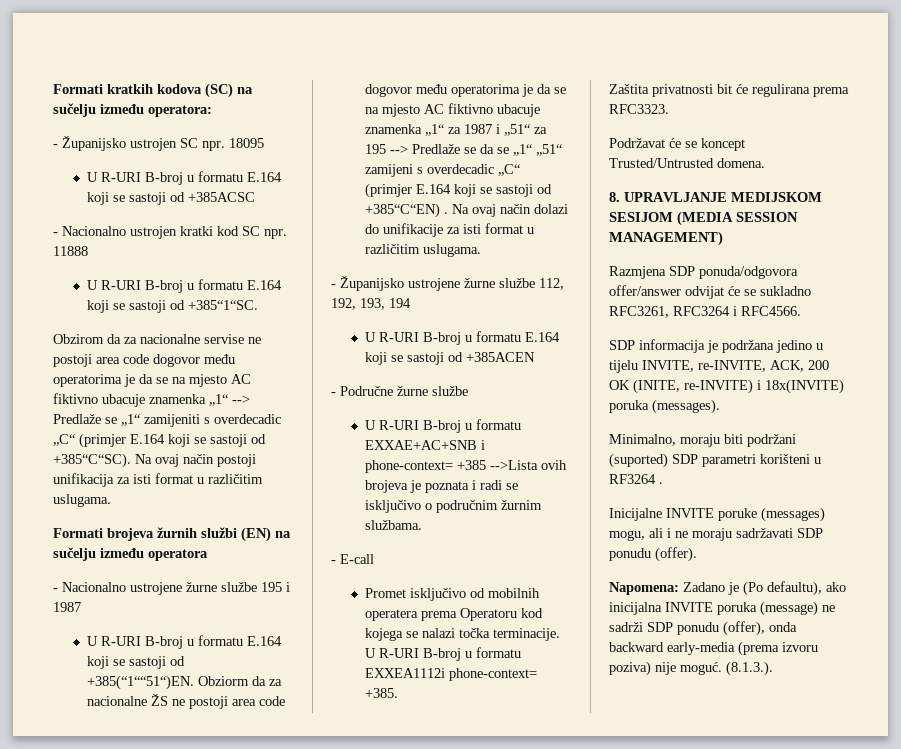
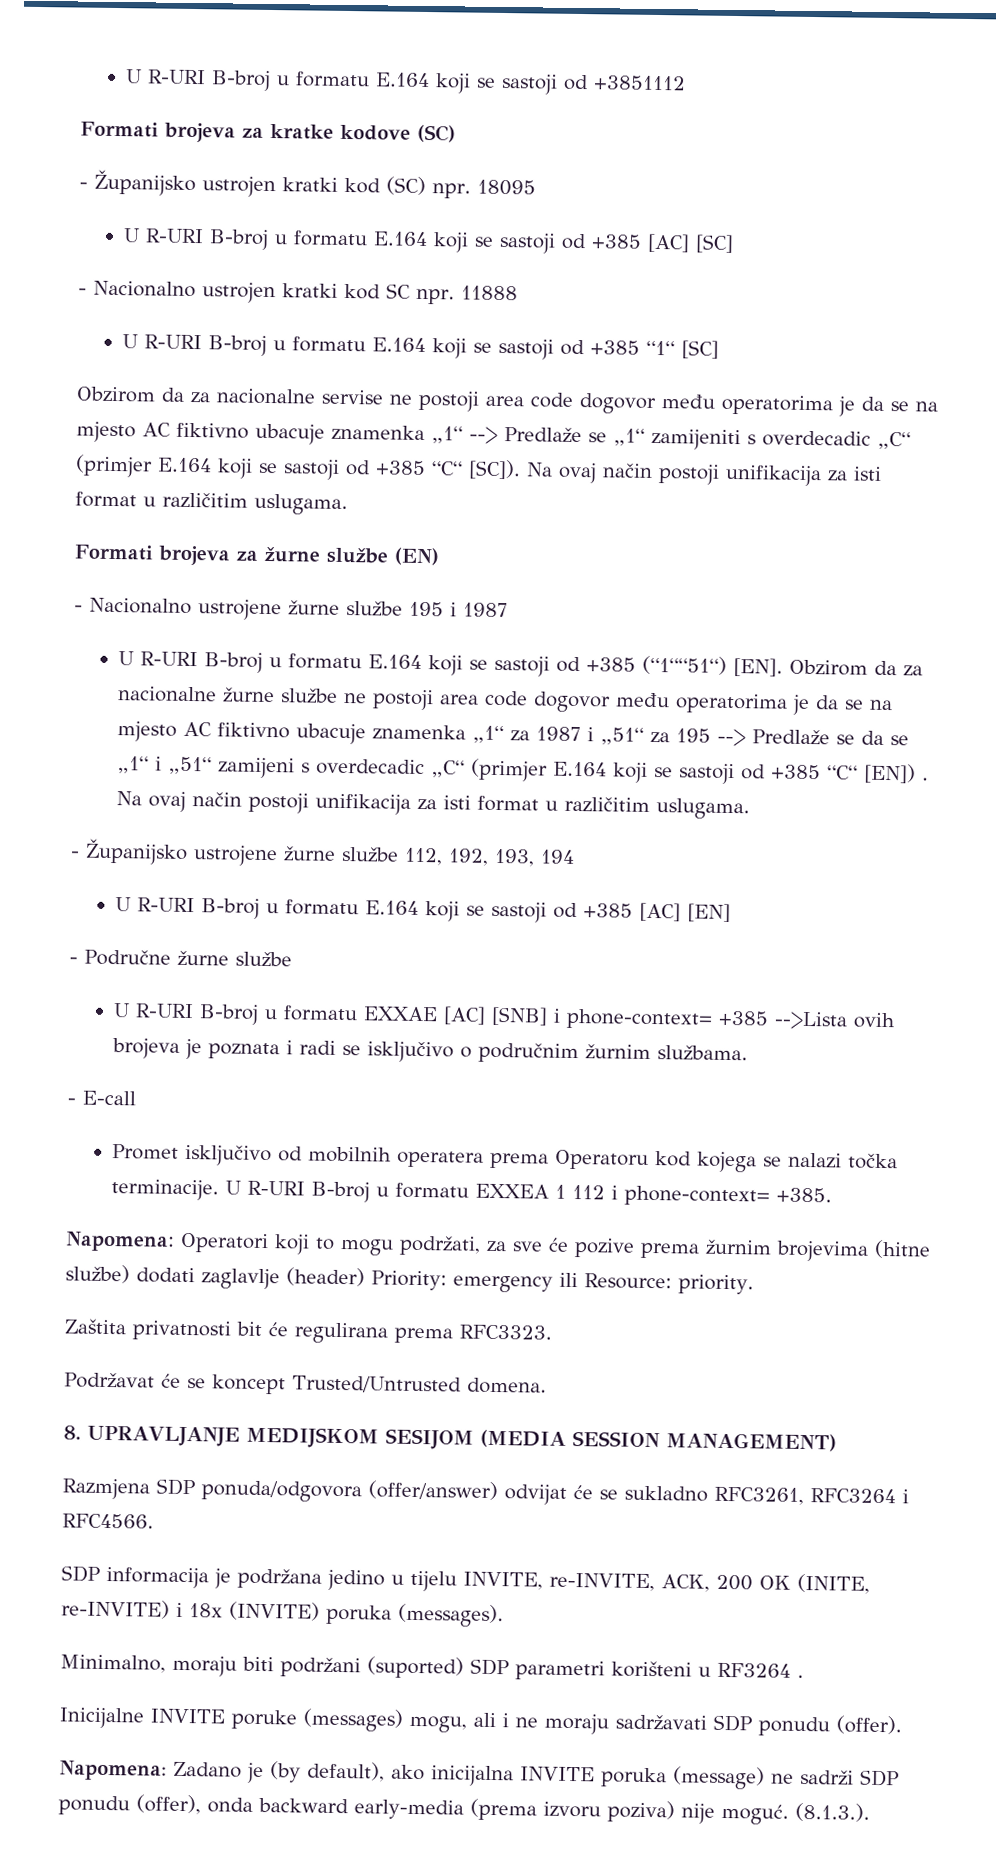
[53,83,253,98] [53,103,212,117] Formati kratkih kodova (SC) na sučelju između operatora: -> [125,69,687,95] [80,121,456,143] U R-URI B-broj u formatu E.164 koji se sastoji od +3851112 // Formati brojeva za kratke kodove (SC)
[180,138,198,148] SC -> [282,176,426,196] kratki kod (SC)
[187,192,255,202] +385ACSC -> [591,233,735,253] +385 [AC] [SC]
[187,300,258,310] +385“1“SC. -> [590,340,720,359] +385 “1“ [SC]
[53,453,131,468] +385“C“SC). -> [375,459,521,480] +385 “C“ [SC]).
[157,527,291,542] [53,547,208,561] žurnih službi (EN) na sučelju između operatora -> [236,546,439,566] za žurne službe (EN)
[86,675,282,690] [86,694,168,706] +385(“1““51“)EN. Obziorm da za nacionalne ŽS -> [586,655,924,677] [117,686,339,703] +385 (“1““51“) [EN]. Obzirom da za nacionalne žurne službe
(532, 150) none -> [155,756,163,771] i
[364,203,440,218] +385“C“EN) -> [771,763,917,784] +385 “C“ [EN])
[533,204,568,214] [364,223,443,237] dolazi do unifikacije -> [248,792,412,815] postoji unifikacija
[465,352,535,362] +385ACEN -> [583,902,732,923] +385 [AC] [EN]
[364,440,477,450] EXXAE+AC+SNB -> [363,1006,549,1026] EXXAE [AC] [SNB]
[364,668,537,681] [364,688,398,698] EXXEA1112i phone-context= +385. -> [475,1183,833,1207] [65,1231,931,1262] [65,1264,754,1295] EXXEA 1 112 i phone-context= +385. // Napomena: Operatori koji to mogu podržati, za sve će pozive prema žurnim brojevima (hitne službe) dodati zaglavlje (header) Priority: emergency ili Resource: priority.
[609,285,681,296] offer/answer -> [368,1480,498,1501] (offer/answer)
[765,379,844,394] 18x(INVITE) -> [189,1601,320,1621] 18x (INVITE)
[743,581,822,596] (Po defaultu), -> [270,1761,385,1783] (by default),

